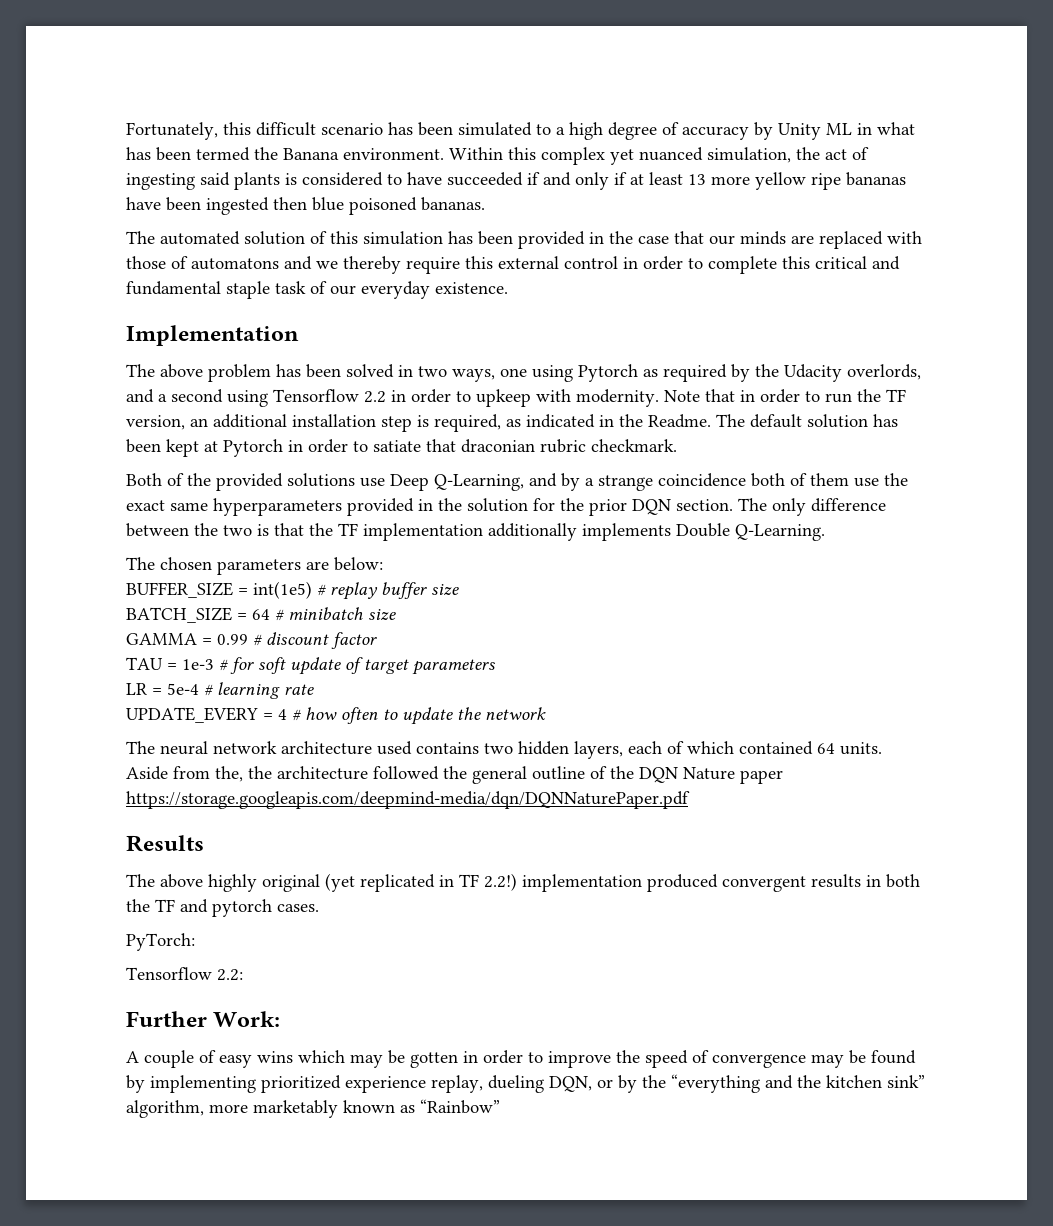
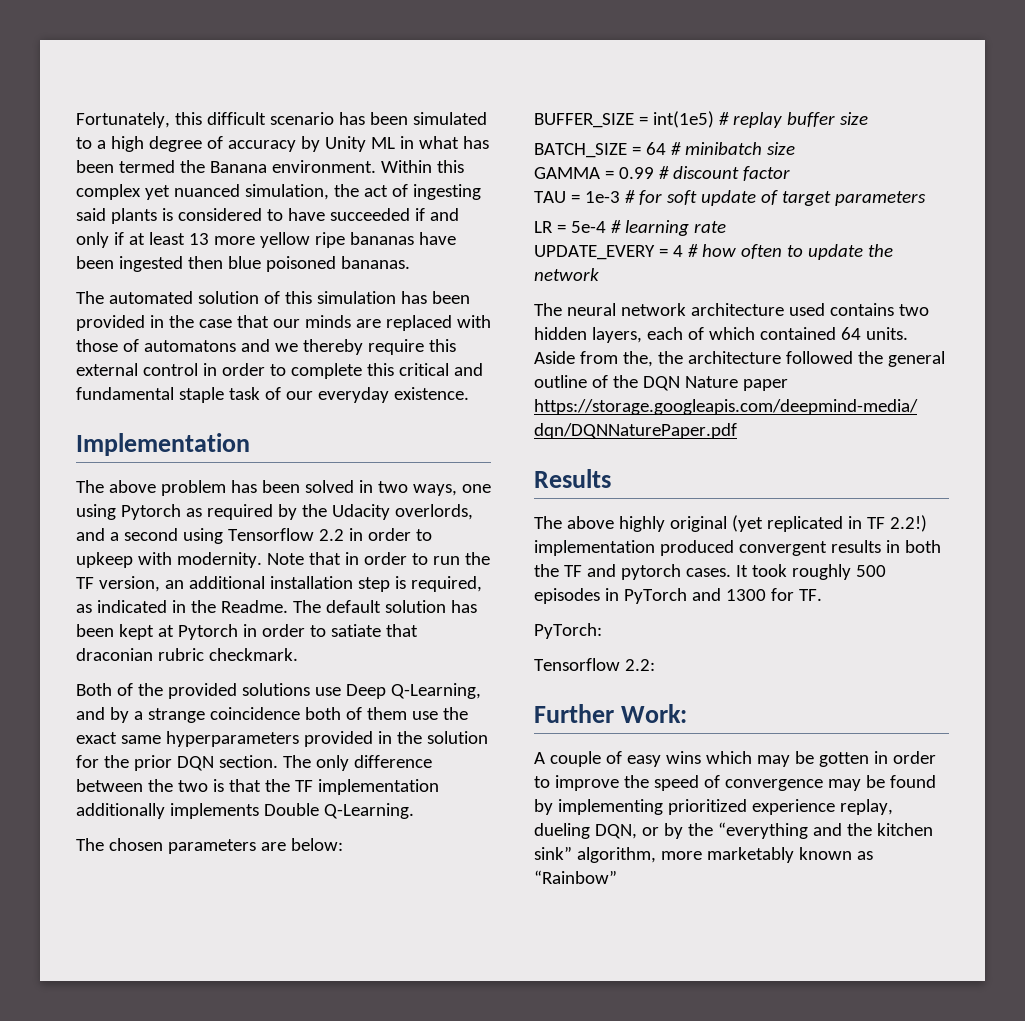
(319, 908) none -> [735,564,886,580] [534,588,822,604] It took roughly 500 episodes in PyTorch and 1300 for TF.

